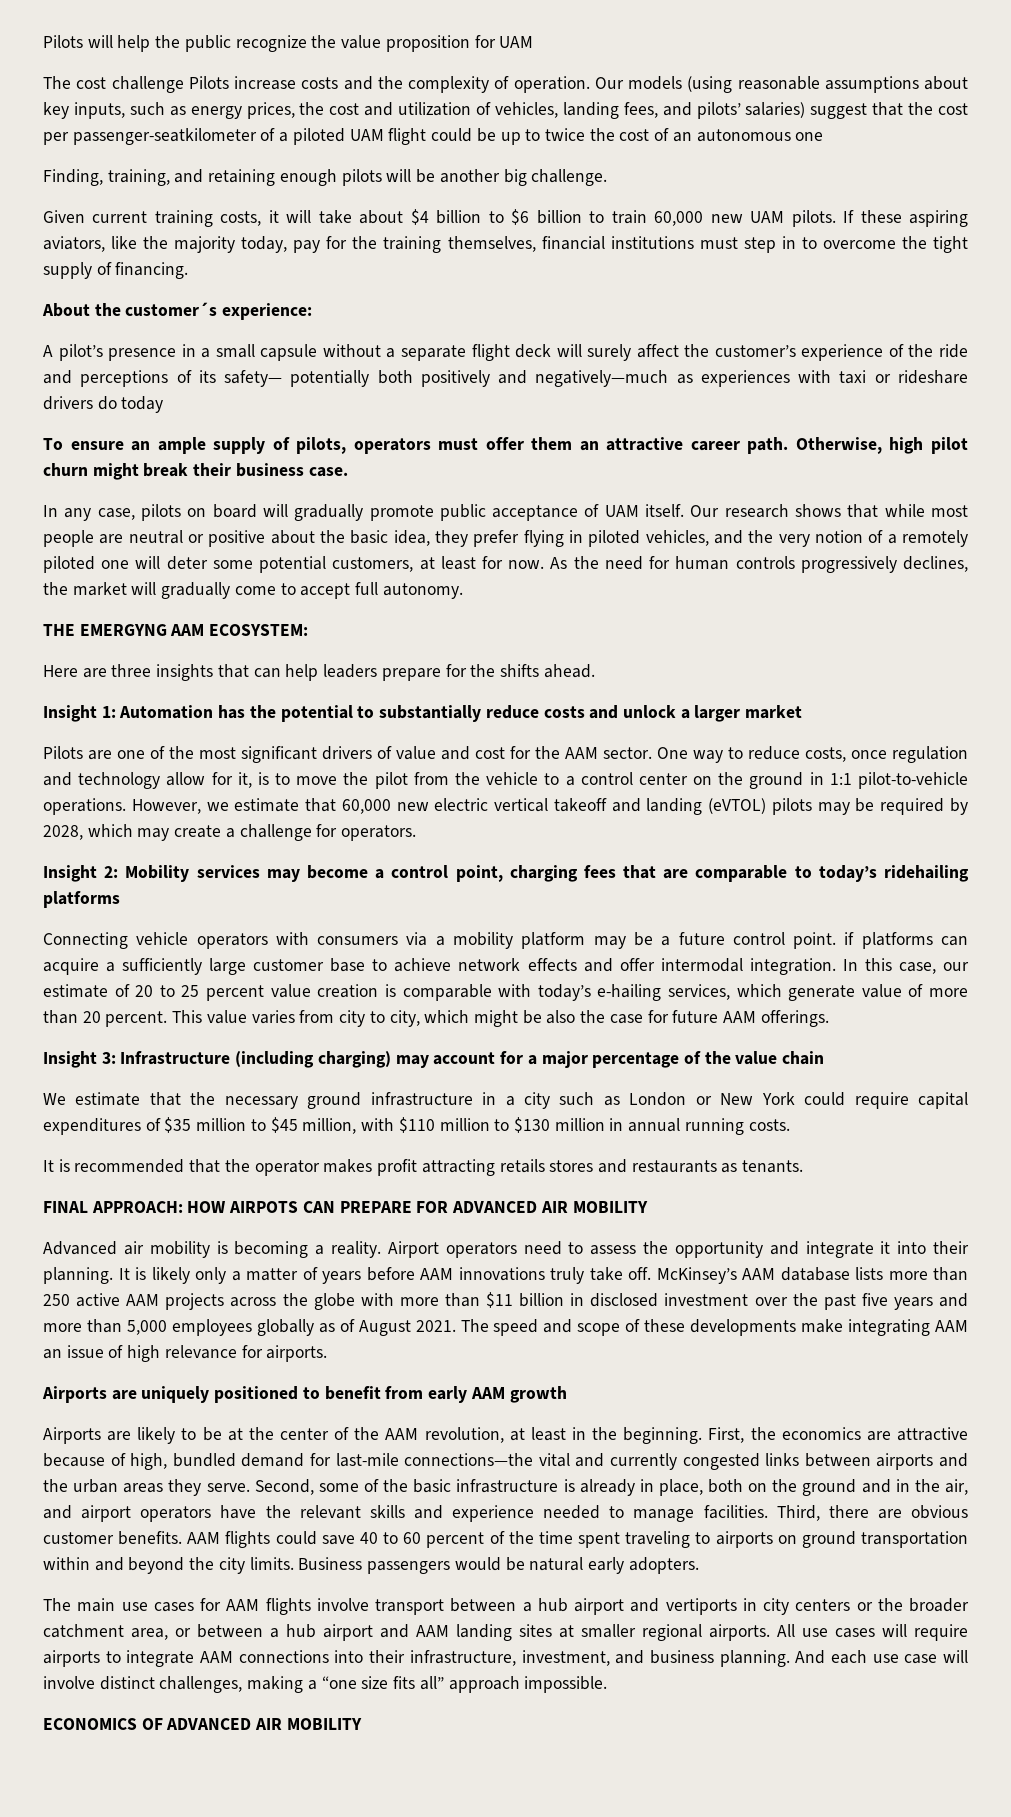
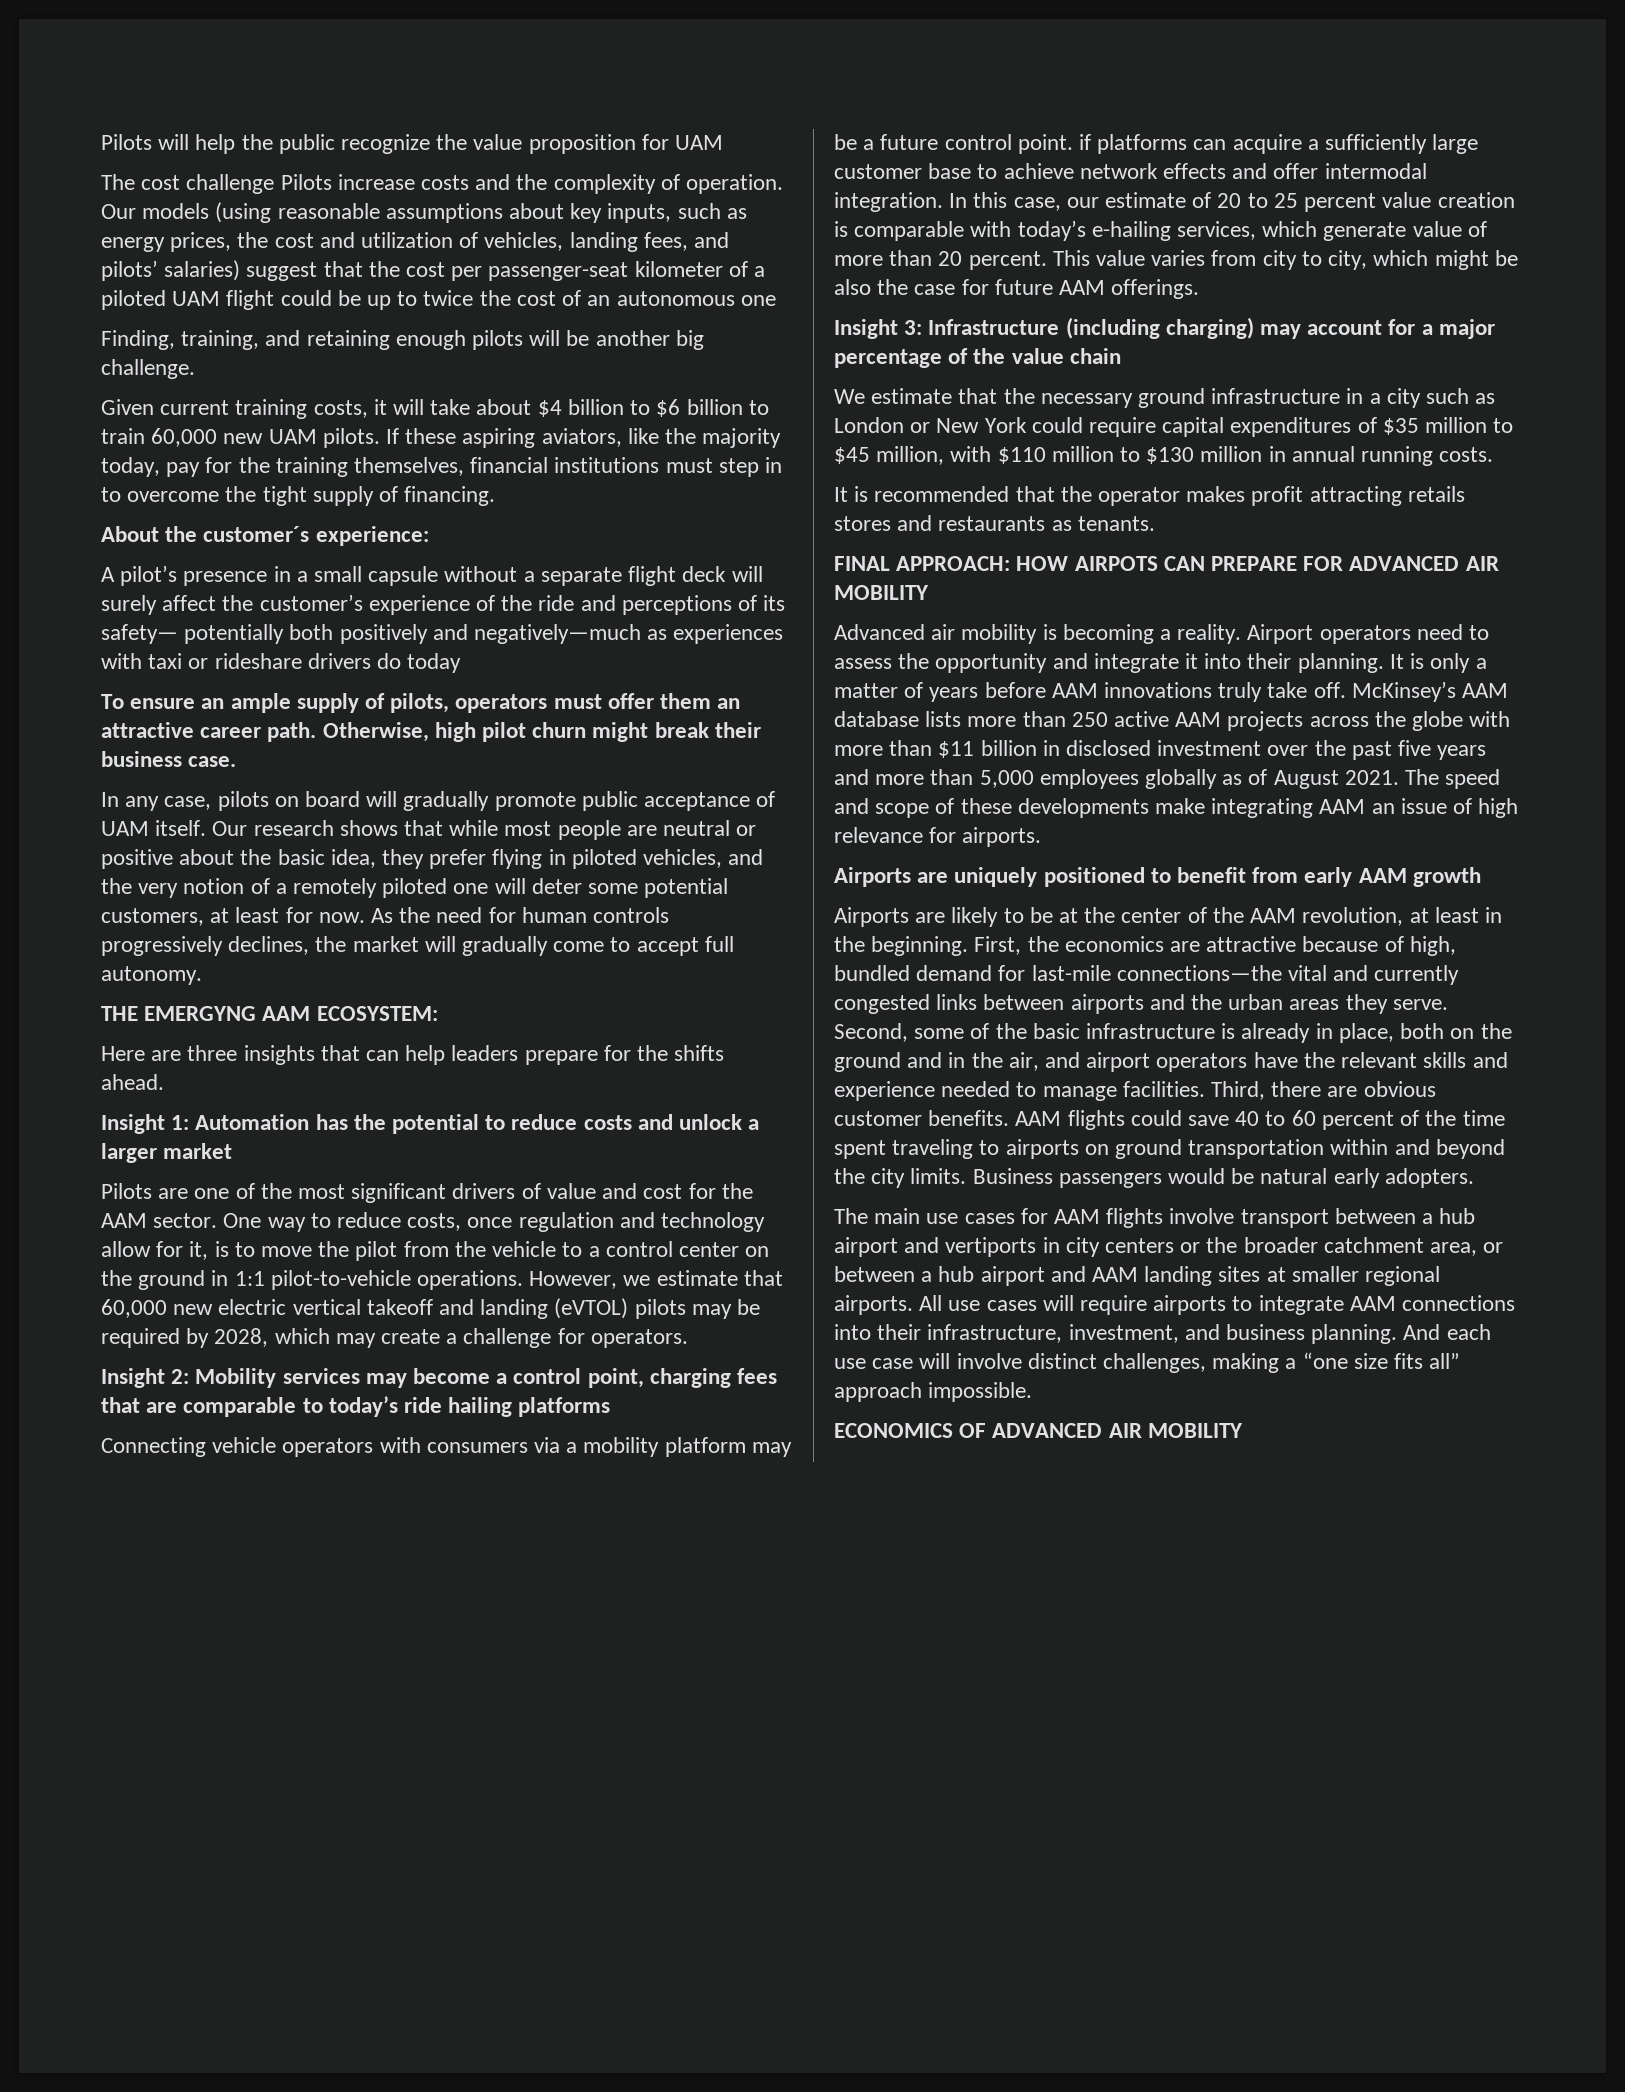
[72,128,257,145] passenger-seatkilometer -> [488,261,723,281] passenger-seat kilometer
[379,705,482,722] substantially -> (506, 1122) none
[884,865,969,882] ridehailing -> [404,1397,513,1417] ride hailing
[151,1267,190,1284] likely -> (1425, 661) none

